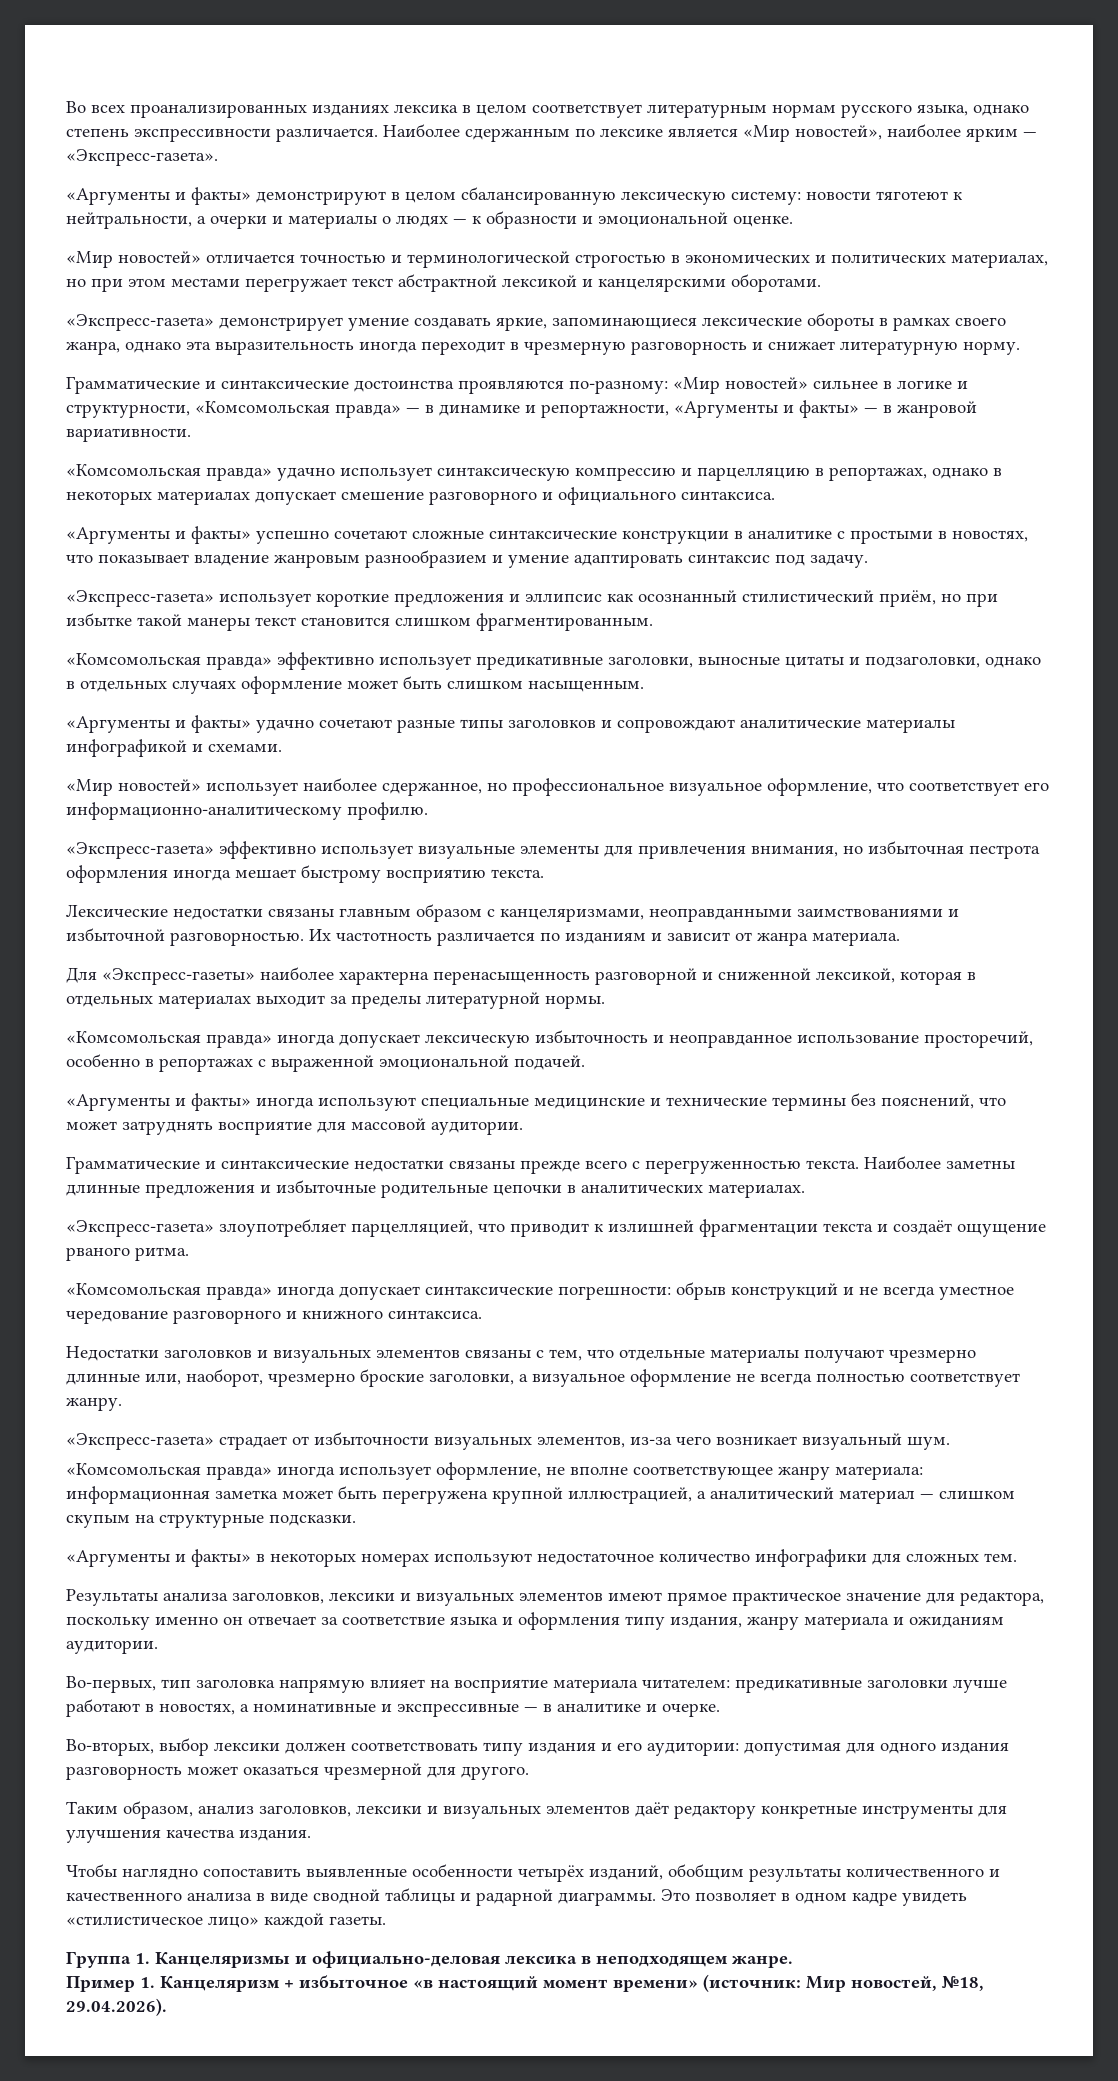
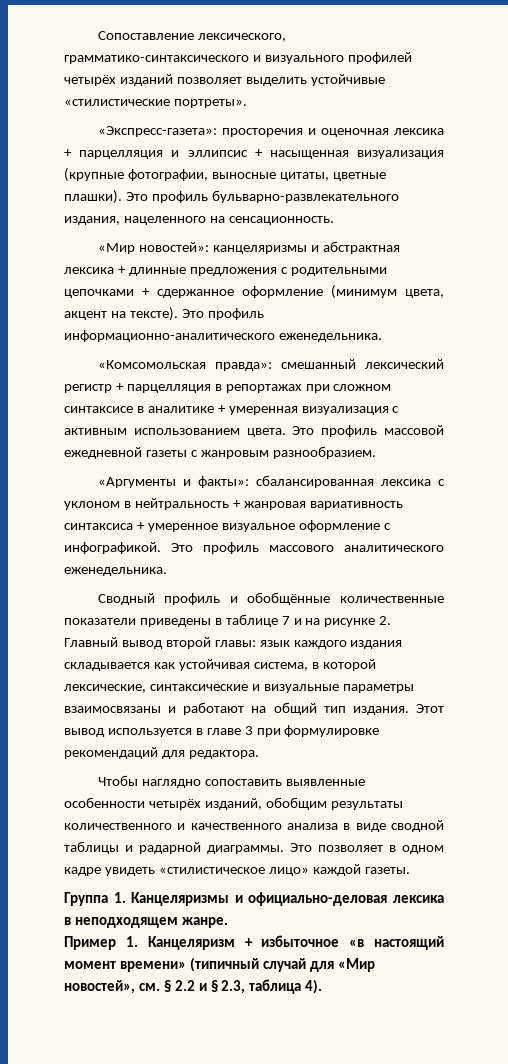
[66,101,1029,118] [66,124,1037,142] [66,149,218,166] [66,187,963,205] [66,211,793,229] [66,251,1048,268] [66,274,821,292] [66,313,1006,331] [66,341,1020,355] [66,376,968,394] [66,400,977,418] [66,428,191,442] [66,464,1002,481] [66,487,775,505] [66,526,1028,544] [66,550,868,568] [66,590,998,607] [66,613,653,631] [66,652,1041,670] [66,676,644,694] [66,715,955,733] [66,739,282,757] [66,778,1049,796] [66,802,428,820] [66,841,1040,859] [66,865,544,883] [66,904,959,922] [66,928,900,946] [66,967,976,985] [66,992,605,1009] [66,1030,1033,1048] [66,1054,585,1072] [66,1093,1006,1111] [66,1118,523,1135] [66,1156,1015,1174] [66,1180,805,1198] [66,1219,1046,1237] [66,1247,189,1261] [66,1282,1014,1300] [66,1310,482,1324] [66,1346,976,1363] [66,1369,1020,1387] [66,1397,122,1411] [66,1432,950,1450] [66,1462,923,1480] [66,1486,1015,1504] [66,1514,356,1528] [66,1549,1017,1567] [66,1589,1044,1606] [66,1612,1004,1630] [66,1640,158,1654] [66,1676,1007,1693] [66,1699,720,1717] [66,1738,1009,1756] [66,1763,529,1780] [66,1801,1007,1819] [66,1829,311,1843] Во всех проанализированных изданиях лексика в целом соответствует литературным нормам русского языка, однако степень экспрессивности различается. Наиболее сдержанным по лексике является «Мир новостей», наиболее ярким — «Экспресс-газета». // «Аргументы и факты» демонстрируют в целом сбалансированную лексическую систему: новости тяготеют к нейтральности, а очерки и материалы о людях — к образности и эмоциональной оценке. // «Мир новостей» отличается точностью и терминологической строгостью в экономических и политических материалах, но при этом местами перегружает текст абстрактной лексикой и канцелярскими оборотами. // «Экспресс-газета» демонстрирует умение создавать яркие, запоминающиеся лексические обороты в рамках своего жанра, однако эта выразительность иногда переходит в чрезмерную разговорность и снижает литературную норму. // Грамматические и синтаксические достоинства проявляются по-разному: «Мир новостей» сильнее в логике и структурности, «Комсомольская правда» — в динамике и репортажности, «Аргументы и факты» — в жанровой вариативности. // «Комсомольская правда» удачно использует синтаксическую компрессию и парцелляцию в репортажах, однако в некоторых материалах допускает смешение разговорного и официального синтаксиса. // «Аргументы и факты» успешно сочетают сложные синтаксические конструкции в аналитике с простыми в новостях, что показывает владение жанровым разнообразием и умение адаптировать синтаксис под задачу. // «Экспресс-газета» использует короткие предложения и эллипсис как осознанный стилистический приём, но при избытке такой манеры текст становится слишком фрагментированным. // «Комсомольская правда» эффективно использует предикативные заголовки, выносные цитаты и подзаголовки, однако в отдельных случаях оформление может быть слишком насыщенным. // «Аргументы и факты» удачно сочетают разные типы заголовков и сопровождают аналитические материалы инфографикой и схемами. // «Мир новостей» использует наиболее сдержанное, но профессиональное визуальное оформление, что соответствует его информационно-аналитическому профилю. // «Экспресс-газета» эффективно использует визуальные элементы для привлечения внимания, но избыточная пестрота оформления иногда мешает быстрому восприятию текста. // Лексические недостатки связаны главным образом с канцеляризмами, неоправданными заимствованиями и избыточной разговорностью. Их частотность различается по изданиям и зависит от жанра материала. // Для «Экспресс-газеты» наиболее характерна перенасыщенность разговорной и сниженной лексикой, которая в отдельных материалах выходит за пределы литературной нормы. // «Комсомольская правда» иногда допускает лексическую избыточность и неоправданное использование просторечий, особенно в репортажах с выраженной эмоциональной подачей. // «Аргументы и факты» иногда используют специальные медицинские и технические термины без пояснений, что может затруднять восприятие для массовой аудитории. // Грамматические и синтаксические недостатки связаны прежде всего с перегруженностью текста. Наиболее заметны длинные предложения и избыточные родительные цепочки в аналитических материалах. // «Экспресс-газета» злоупотребляет парцелляцией, что приводит к излишней фрагментации текста и создаёт ощущение рваного ритма. // «Комсомольская правда» иногда допускает синтаксические погрешности: обрыв конструкций и не всегда уместное чередование разговорного и книжного синтаксиса. // Недостатки заголовков и визуальных элементов связаны с тем, что отдельные материалы получают чрезмерно длинные или, наоборот, чрезмерно броские заголовки, а визуальное оформление не всегда полностью соответствует жанру. // «Экспресс-газета» страдает от избыточности визуальных элементов, из-за чего возникает визуальный шум. // «Комсомольская правда» иногда использует оформление, не вполне соответствующее жанру материала: информационная заметка может быть перегружена крупной иллюстрацией, а аналитический материал — слишком скупым на структурные подсказки. // «Аргументы и факты» в некоторых номерах используют недостаточное количество инфографики для сложных тем. // Результаты анализа заголовков, лексики и визуальных элементов имеют прямое практическое значение для редактора, поскольку именно он отвечает за соответствие языка и оформления типу издания, жанру материала и ожиданиям аудитории. // Во-первых, тип заголовка напрямую влияет на восприятие материала читателем: предикативные заголовки лучше работают в новостях, а номинативные и экспрессивные — в аналитике и очерке. // Во-вторых, выбор лексики должен соответствовать типу издания и его аудитории: допустимая для одного издания разговорность может оказаться чрезмерной для другого. // Таким образом, анализ заголовков, лексики и визуальных элементов даёт редактору конкретные инструменты для улучшения качества издания. -> [97,31,286,42] [64,52,412,64] [64,74,385,86] [64,99,247,108] [97,126,444,137] [64,149,444,159] [64,168,386,182] [64,190,399,204] [64,216,334,225] [97,241,400,254] [64,266,387,276] [64,285,444,299] [64,307,264,321] [64,330,382,342] [97,359,444,371] [64,383,392,393] [64,405,400,415] [64,425,445,437] [64,446,376,459] [97,475,445,488] [64,498,403,510] [64,520,391,532] [64,542,444,554] [64,567,167,576] [97,592,444,605] [64,614,392,627] [64,637,403,649] [64,659,376,671] [64,684,414,693] [64,702,445,715] [64,725,380,737] [64,747,259,759] Сопоставление лексического, грамматико-синтаксического и визуального профилей четырёх изданий позволяет выделить устойчивые «стилистические портреты». // «Экспресс-газета»: просторечия и оценочная лексика + парцелляция и эллипсис + насыщенная визуализация (крупные фотографии, выносные цитаты, цветные плашки). Это профиль бульварно-развлекательного издания, нацеленного на сенсационность. // «Мир новостей»: канцеляризмы и абстрактная лексика + длинные предложения с родительными цепочками + сдержанное оформление (минимум цвета, акцент на тексте). Это профиль информационно-аналитического еженедельника. // «Комсомольская правда»: смешанный лексический регистр + парцелляция в репортажах при сложном синтаксисе в аналитике + умеренная визуализация с активным использованием цвета. Это профиль массовой ежедневной газеты с жанровым разнообразием. // «Аргументы и факты»: сбалансированная лексика с уклоном в нейтральность + жанровая вариативность синтаксиса + умеренное визуальное оформление с инфографикой. Это профиль массового аналитического еженедельника. // Сводный профиль и обобщённые количественные показатели приведены в таблице 7 и на рисунке 2. Главный вывод второй главы: язык каждого издания складывается как устойчивая система, в которой лексические, синтаксические и визуальные параметры взаимосвязаны и работают на общий тип издания. Этот вывод используется в главе 3 при формулировке рекомендаций для редактора.
[703,1974,984,1992] [66,1998,167,2016] (источник: Мир новостей, №18, 29.04.2026). -> [189,957,375,972] [64,979,323,994] (типичный случай для «Мир новостей», см. § 2.2 и § 2.3, таблица 4).

